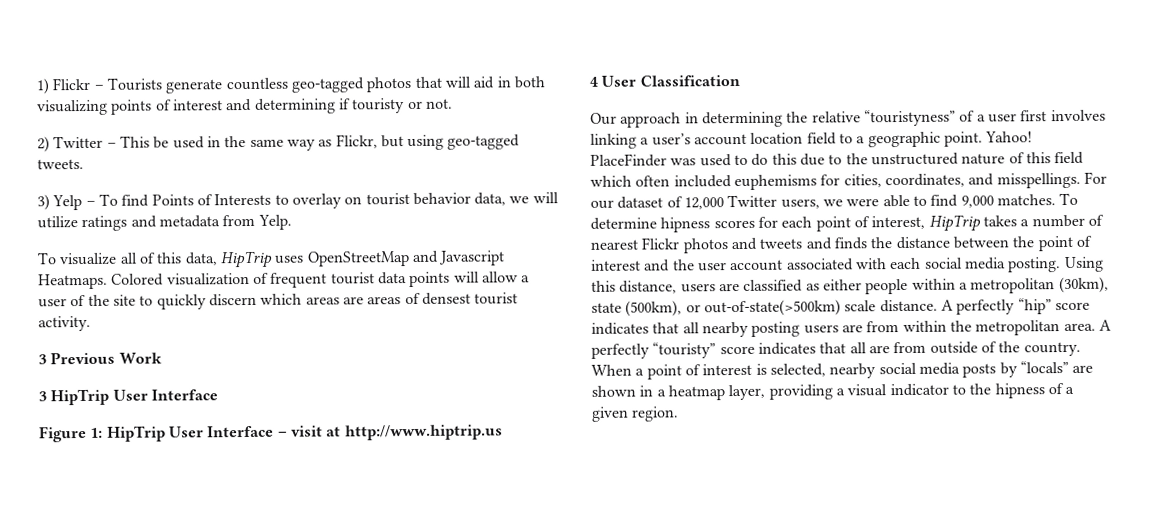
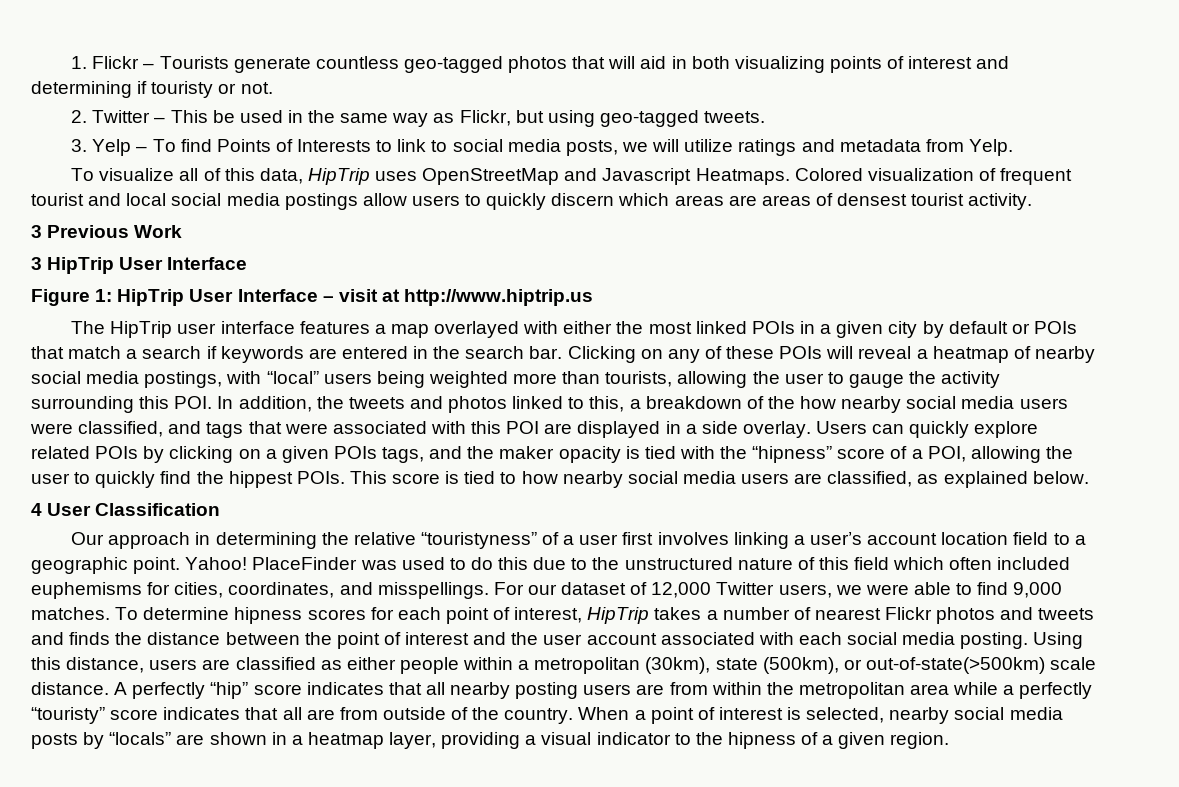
[36,78,50,95] 1) -> [71,56,88,69] 1.
[37,136,50,153] 2) -> [71,110,88,123] 2.
[37,194,50,211] 3) -> [71,139,88,152] 3.
[291,192,507,209] overlay on tourist behavior data, -> [397,139,618,156] link to social media posts,
[377,271,531,288] [38,294,136,308] data points will allow a user of the site -> [88,193,460,210] and local social media postings allow users
(503, 432) none -> [71,321,1077,338] [31,346,1095,363] [31,371,1001,388] [31,396,1068,413] [30,421,1039,438] [31,446,1073,463] [31,471,1089,488] // The HipTrip user interface features a map overlayed with either the most linked POIs in a given city by default or POIs that match a search if keywords are entered in the search bar. Clicking on any of these POIs will reveal a heatmap of nearby social media postings, with “local” users being weighted more than tourists, allowing the user to gauge the activity surrounding this POI. In addition, the tweets and photos linked to this, a breakdown of the how nearby social media users were classified, and tags that were associated with this POI are displayed in a side overlay. Users can quickly explore related POIs by clicking on a given POIs tags, and the maker opacity is tied with the “hipness” score of a POI, allowing the user to quickly find the hippest POIs. This score is tied to how nearby social media users are classified, as explained below.
[1063,319,1112,332] area. A -> [910,682,1015,695] area while a

